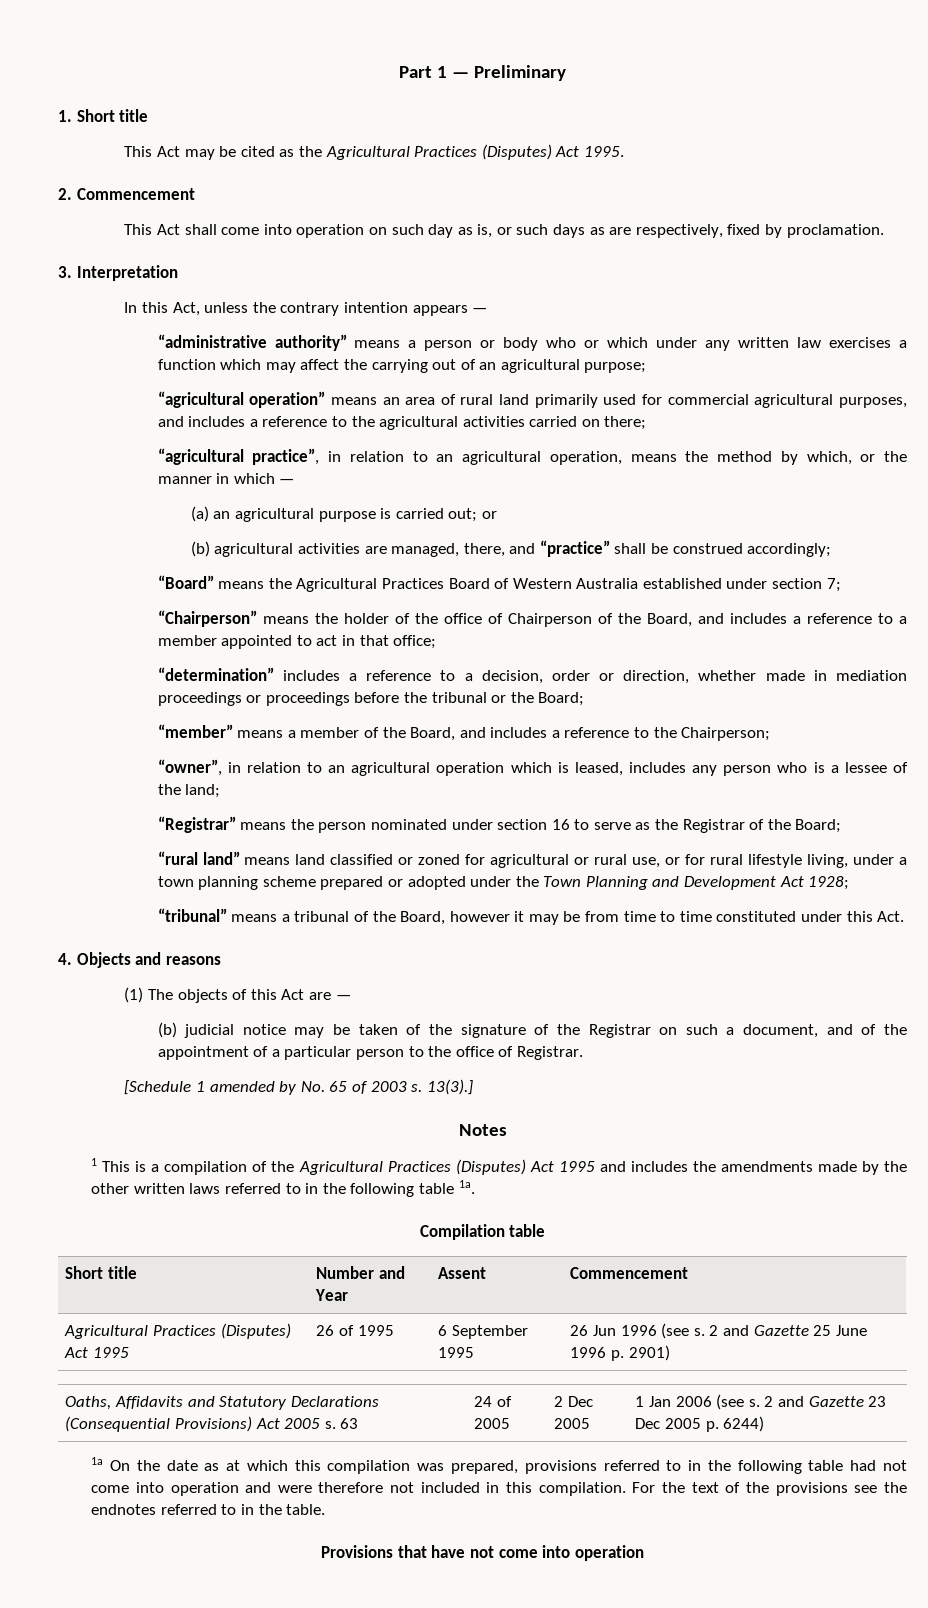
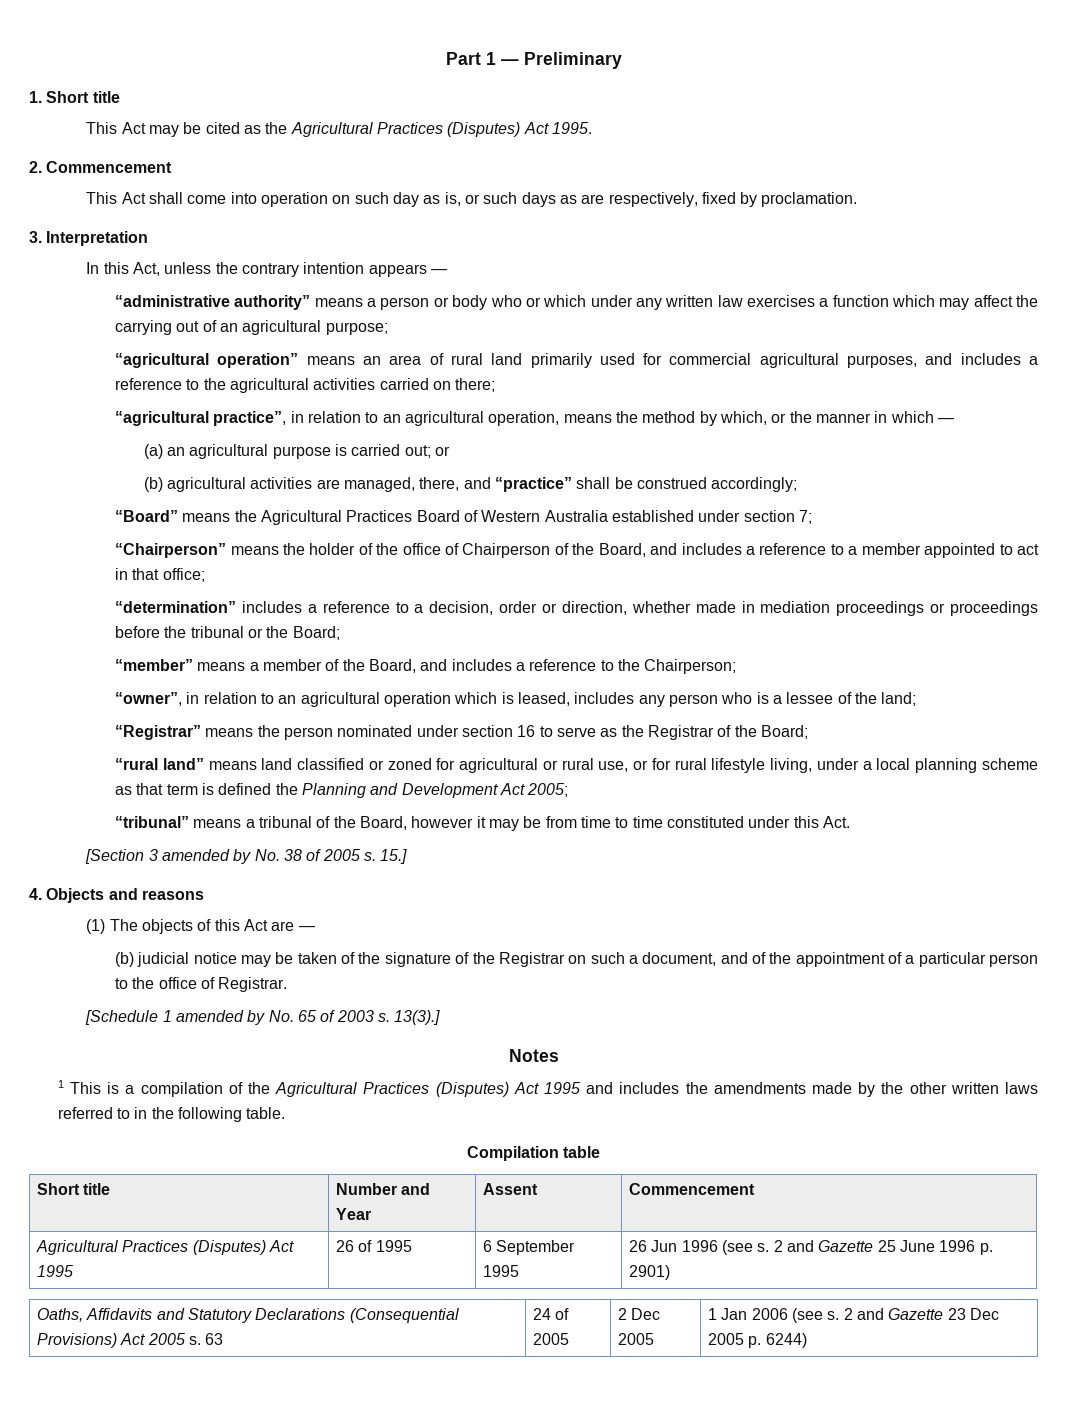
[157,876,194,887] town -> [876,758,911,770] local
[320,876,582,890] prepared or adopted under the Town -> [115,783,298,795] as that term is defined the
[808,876,850,890] 1928; -> [527,783,569,797] 2005;
(905, 916) none -> [85,849,408,864] // [Section 3 amended by No. 38 of 2005 s. 15.]
[418,1180,475,1194] table 1a. -> [246,1107,286,1119] table.
[91,1457,907,1474] [91,1482,907,1496] [91,1504,326,1515] [321,1545,644,1561] // 1a On the date as at which this compilation was prepared, provisions referred to in the following table had not come into operation and were therefore not included in this compilation. For the text of the provisions see the endnotes referred to in the table. // Provisions that have not come into operation -> (807, 1340) none

